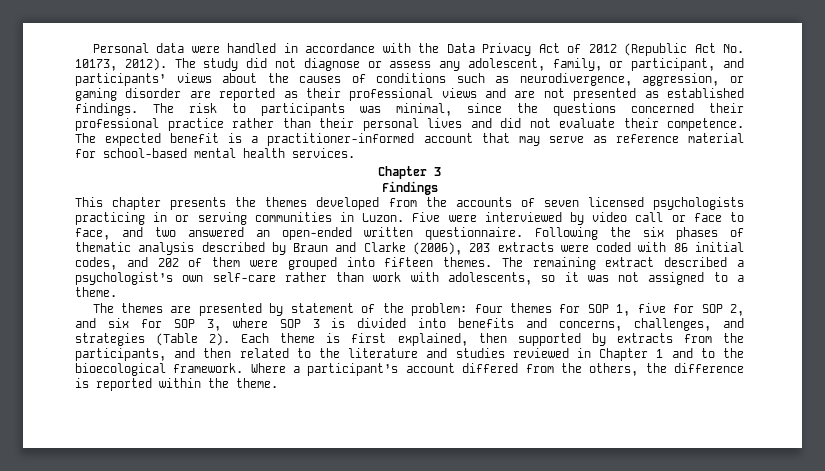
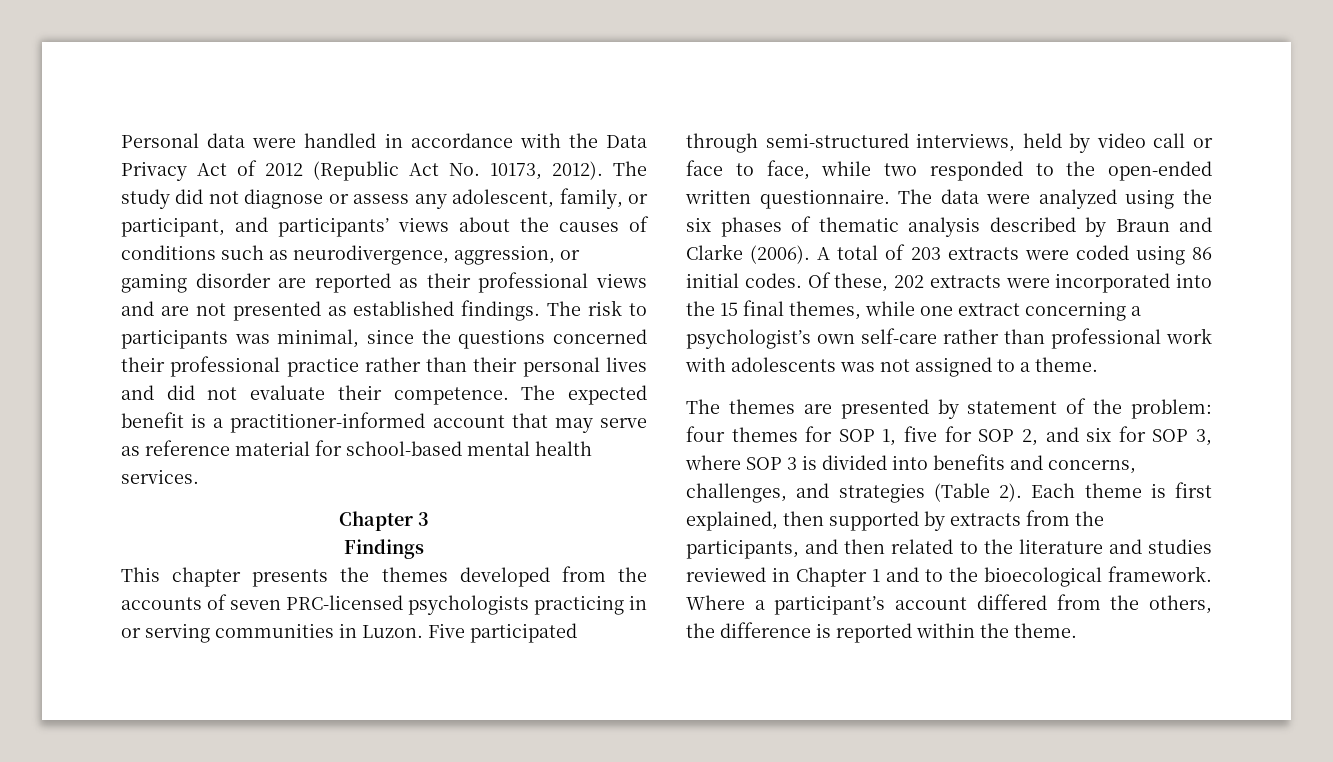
[587,197,644,207] licensed -> [286,595,403,610] PRC-licensed
[448,212,562,222] were interviewed -> [470,623,577,643] [686,133,1062,153] participated through semi-structured interviews, held
[122,227,598,240] and two answered an open-ended written questionnaire. Following -> [821,161,1212,181] [685,189,1175,209] while two responded to the open-ended written questionnaire. The data were analyzed using
[412,242,462,255] (2006), -> [750,244,906,264] (2006). A total of
[638,242,667,252] with -> [1135,245,1185,265] using
[75,257,728,270] codes, and 202 of them were grouped into fifteen themes. The remaining extract described -> [744,272,1212,293] [686,300,1126,321] codes. Of these, 202 extracts were incorporated into the 15 final themes, while one extract concerning
(365, 277) none -> [1051,328,1161,349] professional
[447,272,579,285] adolescents, so it -> [731,357,836,372] adolescents

